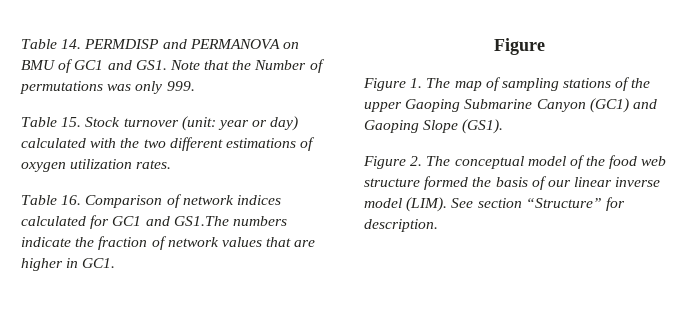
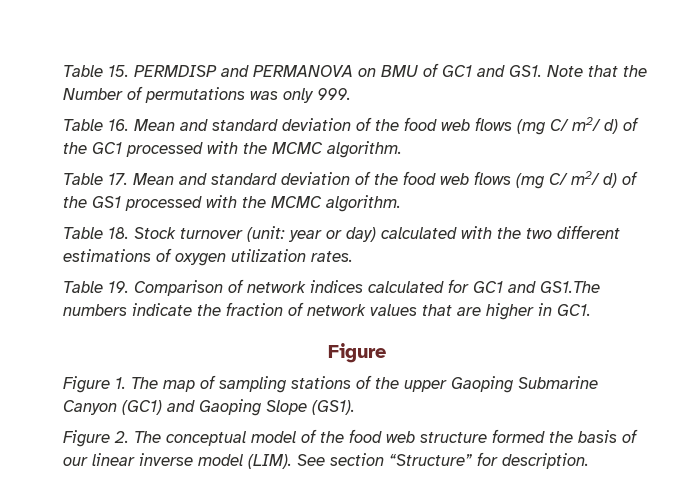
[21,39,82,49] Table 14. -> [63,65,129,77] Table 15.
[61,117,82,127] 15. -> [108,117,639,135] [63,141,402,158] [63,171,638,189] [63,195,401,212] [63,227,129,239] 16. Mean and standard deviation of the food web flows (mg C/ m2/ d) of the GC1 processed with the MCMC algorithm. // Table 17. Mean and standard deviation of the food web flows (mg C/ m2/ d) of the GS1 processed with the MCMC algorithm. // Table 18.
[61,195,82,205] 16. -> [108,281,129,293] 19.

